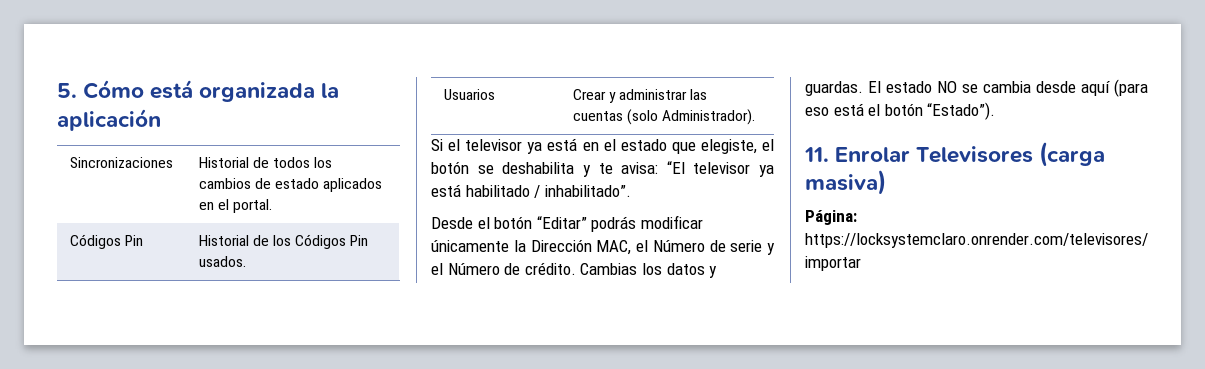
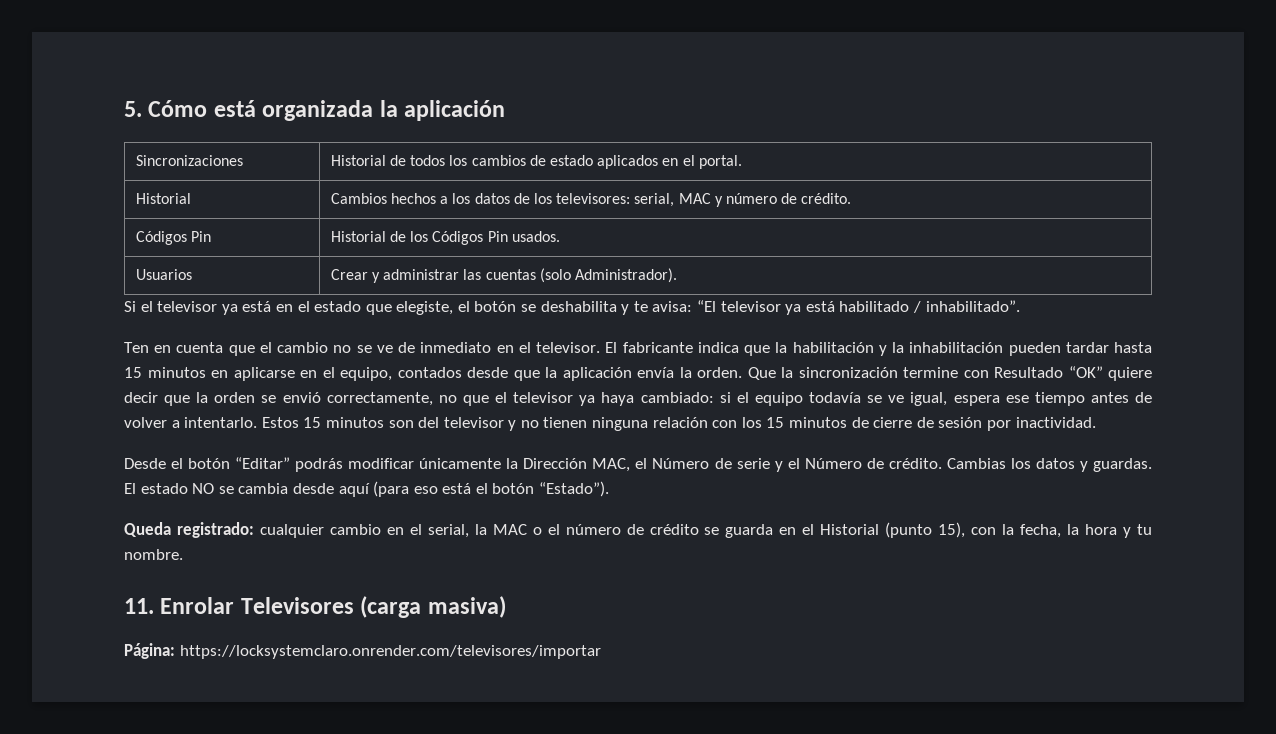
(273, 206) none -> [135,193,191,204] [330,193,852,207] // Historial | Cambios hechos a los datos de los televisores: serial, MAC y número de crédito.
(631, 191) none -> [124,342,1153,356] [124,366,1152,381] [124,392,1152,406] [124,417,1096,431] // Ten en cuenta que el cambio no se ve de inmediato en el televisor. El fabricante indica que la habilitación y la inhabilitación pueden tardar hasta 15 minutos en aplicarse en el equipo, contados desde que la aplicación envía la orden. Que la sincronización termine con Resultado “OK” quiere decir que la orden se envió correctamente, no que el televisor ya haya cambiado: si el equipo todavía se ve igual, espera ese tiempo antes de volver a intentarlo. Estos 15 minutos son del televisor y no tienen ninguna relación con los 15 minutos de cierre de sesión por inactividad.
(996, 111) none -> [124,522,1152,538] [124,549,183,560] // Queda registrado: cualquier cambio en el serial, la MAC o el número de crédito se guarda en el Historial (punto 15), con la fecha, la hora y tu nombre.

